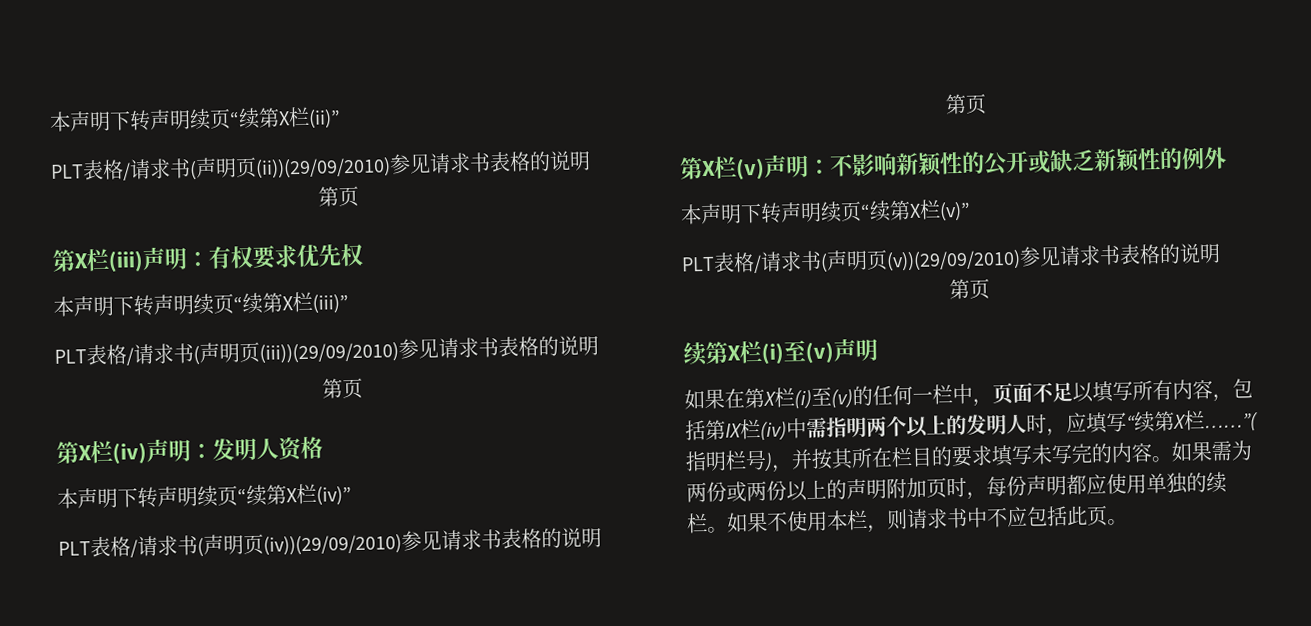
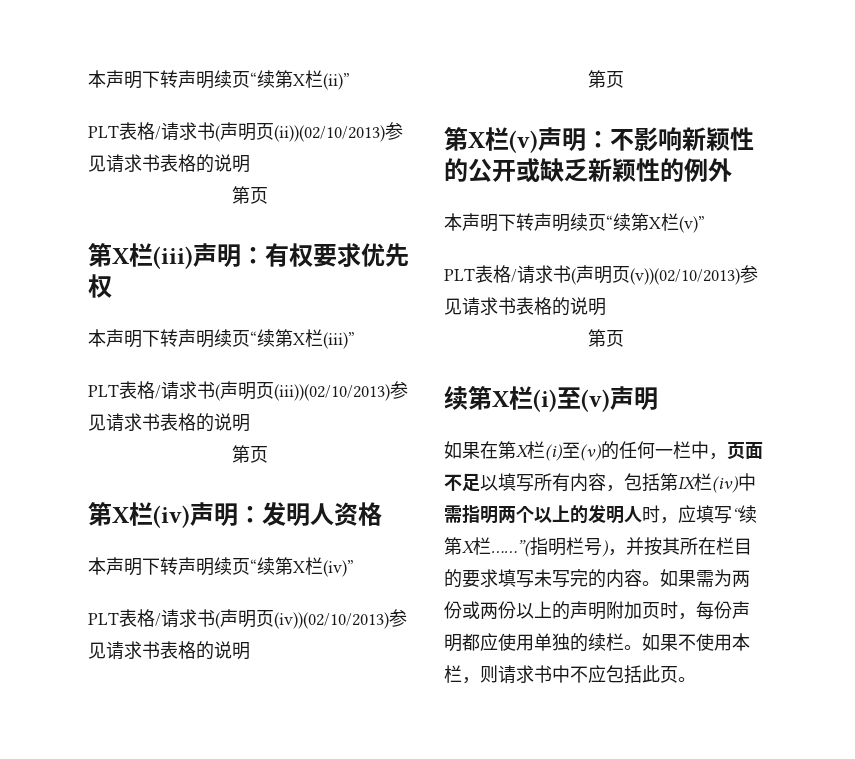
[255,157,391,179] (ii))(29/09/2010) -> [274,125,385,142] (ii))(02/10/2013)
[259,342,399,364] (iii))(29/09/2010) -> [274,384,390,401] (iii))(02/10/2013)
[263,534,402,556] (iv))(29/09/2010) -> [274,612,389,629] (iv))(02/10/2013)
[886,249,1021,272] (v))(29/09/2010) -> [630,268,740,285] (v))(02/10/2013)

